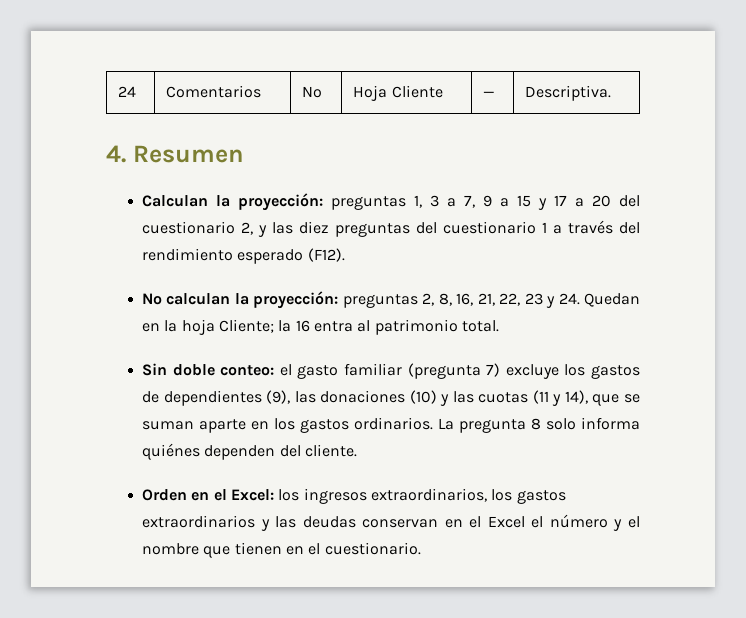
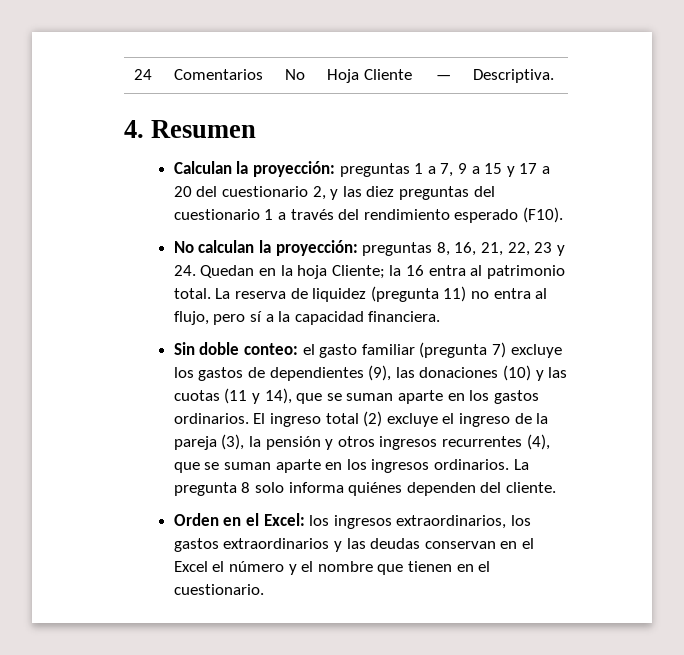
[414,195,440,208] 1, 3 -> [414,163,424,174] 1
[307,248,345,262] (F12). -> [523,207,564,223] (F10).
[422,293,435,306] 2, -> (433, 249) none
(499, 326) none -> [215,286,548,302] [173,311,441,325] La reserva de liquidez (pregunta 11) no entra al flujo, pero sí a la capacidad financiera.
(434, 423) none -> [253,411,549,427] [173,434,550,450] [173,459,510,473] El ingreso total (2) excluye el ingreso de la pareja (3), la pensión y otros ingresos recurrentes (4), que se suman aparte en los ingresos ordinarios.

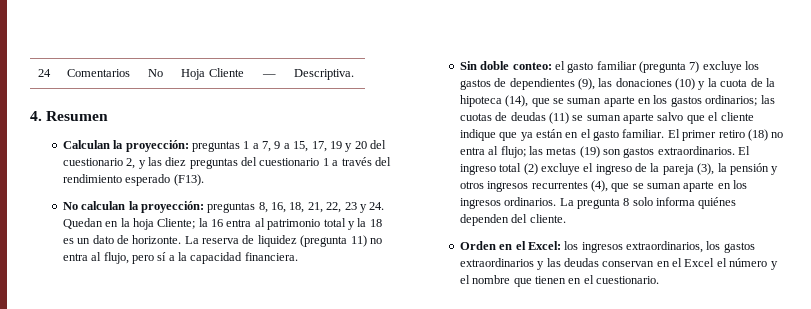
[484,163,550,177] 15 y 17 a -> [293,141,353,152] 15, 17, 19 y
[523,207,564,223] (F10). -> [173,174,204,186] (F13).
(477, 249) none -> [289,202,305,213] 18,
[173,288,211,299] total. -> [323,218,382,230] [62,235,182,244] total y la 18 es un dato de horizonte.
[548,367,568,378] [173,388,292,404] las cuotas (11 y 14), -> [707,78,775,87] [459,95,529,107] la cuota de la hipoteca (14),
[173,413,249,424] ordinarios. -> [705,95,775,106] [459,112,754,124] [459,129,784,141] [459,146,735,158] ordinarios; las cuotas de deudas (11) se suman aparte salvo que el cliente indique que ya están en el gasto familiar. El primer retiro (18) no entra al flujo; las metas (19) son gastos extraordinarios.

